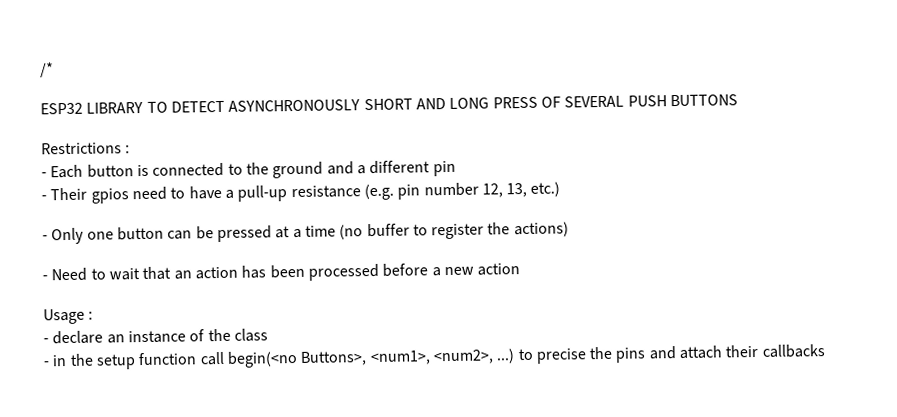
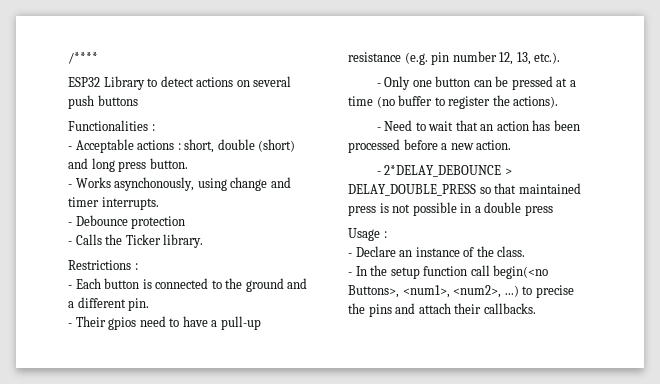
[40,62,54,78] /* -> [68,52,98,64] /****
[86,94,738,114] LIBRARY TO DETECT ASYNCHRONOUSLY SHORT AND LONG PRESS OF SEVERAL PUSH BUTTONS -> [103,76,292,90] [68,95,138,109] [68,120,155,131] [68,139,296,153] [68,158,188,172] [68,177,291,191] [68,197,159,210] [68,215,186,229] [68,234,204,248] Library to detect actions on several push buttons // Functionalities : // - Acceptable actions : short, double (short) and long press button. // - Works asynchonously, using change and timer interrupts. // - Debounce protection // - Calls the Ticker library.
[432,160,456,177] pin -> [128,298,150,311] pin.
[530,181,561,197] etc.) -> [534,52,561,64] etc.).
[513,221,569,238] actions) -> [513,96,559,108] actions).
[477,263,521,276] action -> [476,140,512,150] [376,165,512,177] [348,183,581,196] [348,202,553,216] action. // - 2*DELAY_DEBOUNCE > DELAY_DOUBLE_PRESS so that maintained press is not possible in a double press
[52,330,104,345] declare -> [355,246,396,257] Declare
[233,328,268,342] [43,355,68,367] class // - in -> [497,246,526,257] [348,266,367,276] class. // - In
[761,344,825,358] callbacks -> [483,303,536,314] callbacks.

